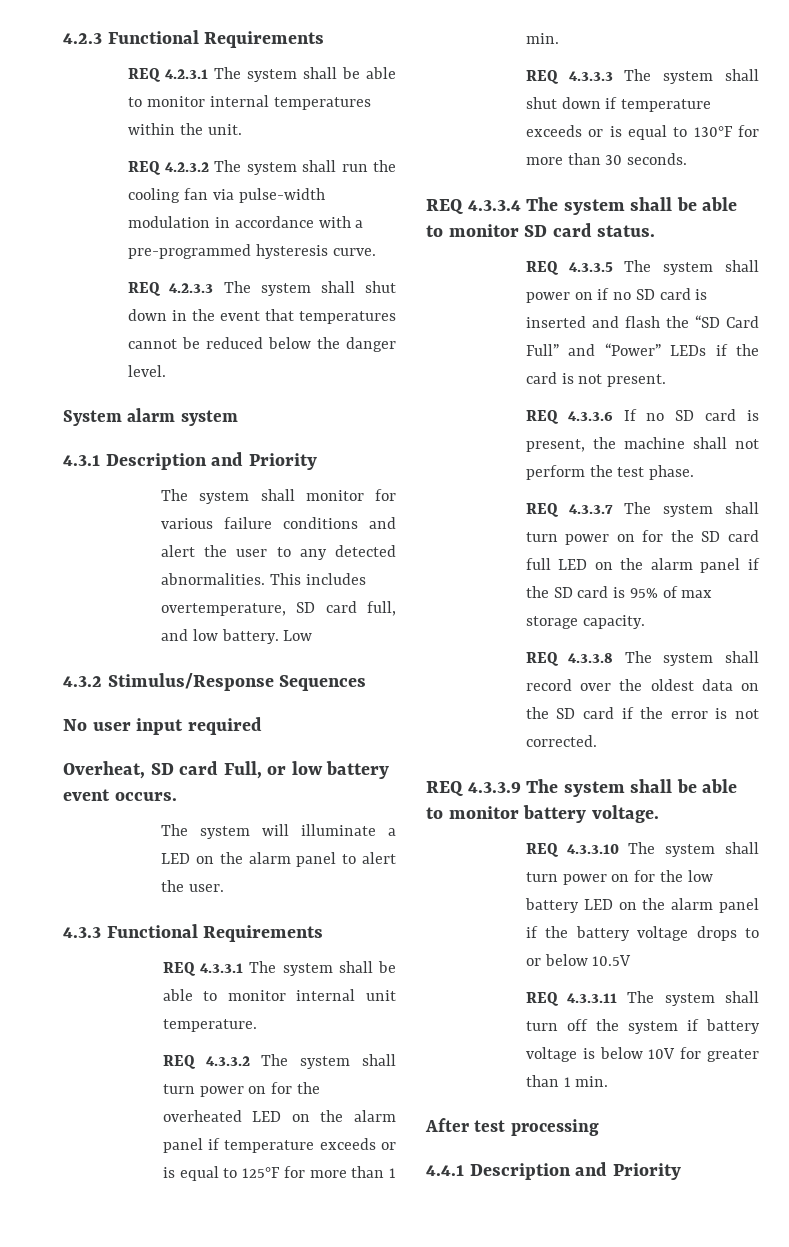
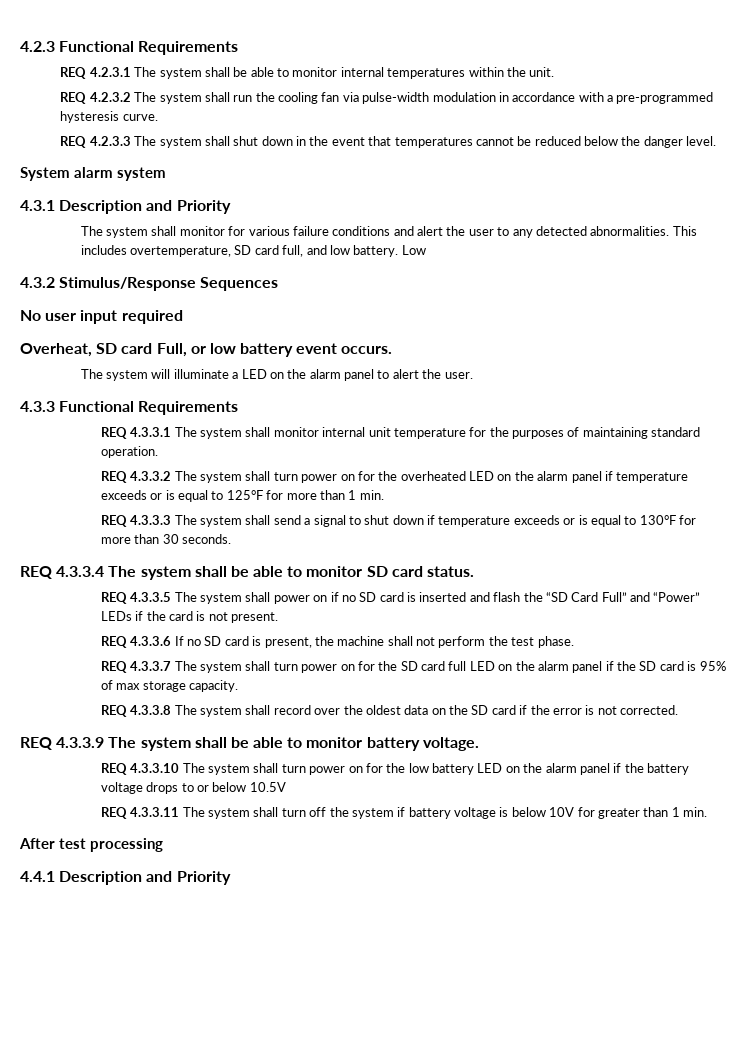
[378,961,396,973] [162,989,396,1001] [162,1019,257,1032] be able to monitor internal unit temperature. -> [273,427,701,439] [100,446,158,458] monitor internal unit temperature for the purposes of maintaining standard operation.
(759, 75) none -> [273,515,361,527] send a signal to

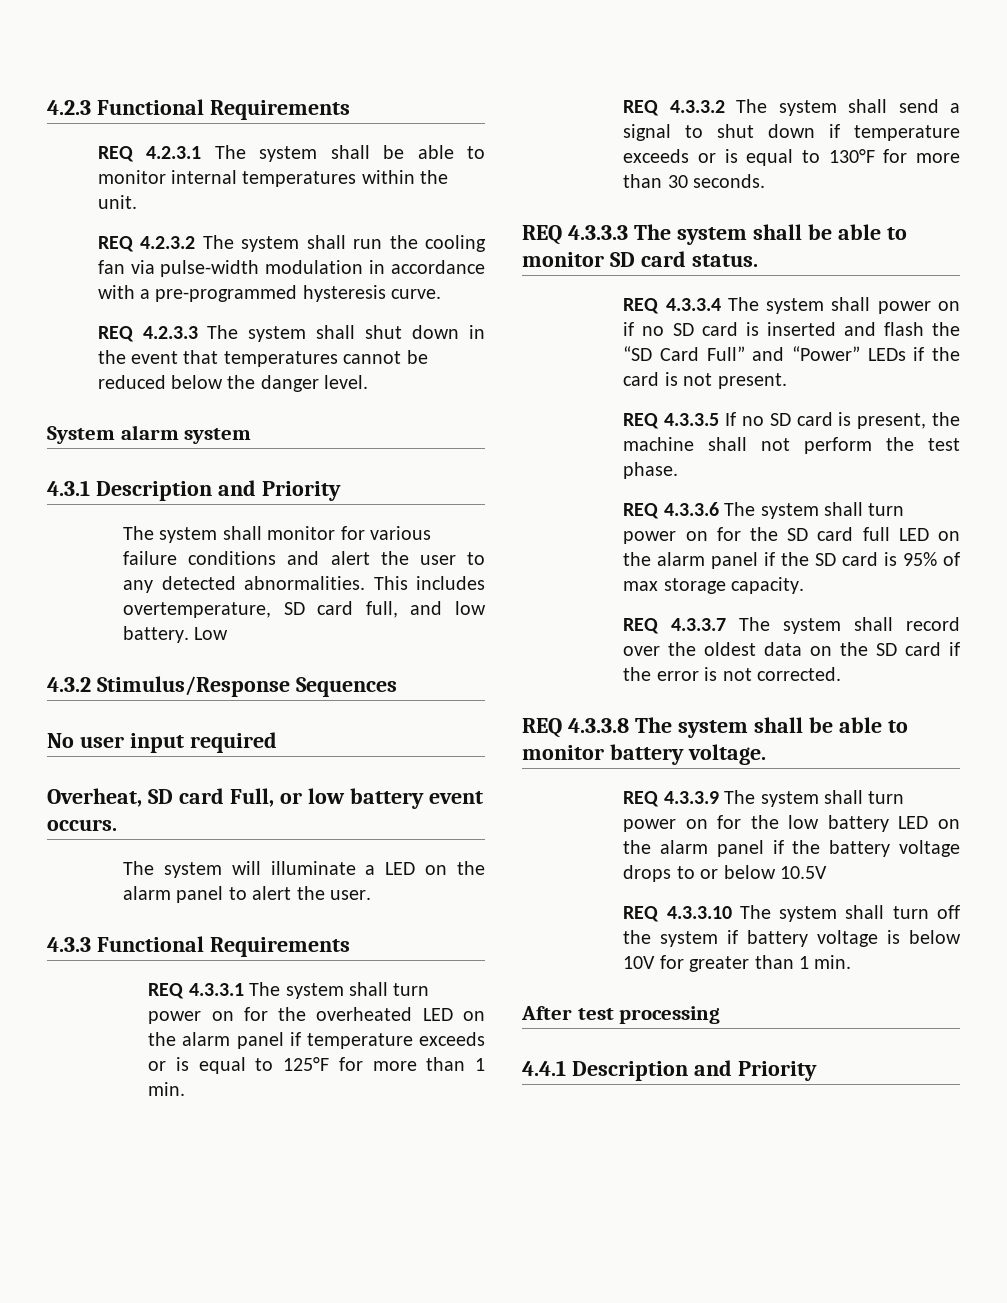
[273,427,701,439] [100,446,158,458] [100,471,271,483] monitor internal unit temperature for the purposes of maintaining standard operation. // REQ 4.3.3.2 The system shall -> (388, 989) none
[130,515,172,525] 4.3.3.3 -> [669,100,725,113] 4.3.3.2
[56,566,105,577] 4.3.3.4 -> [567,225,628,240] 4.3.3.3
[130,592,172,602] 4.3.3.5 -> [665,298,721,311] 4.3.3.4
[130,636,172,646] 4.3.3.6 -> [664,413,720,426] 4.3.3.5
[130,661,172,671] 4.3.3.7 -> [663,502,719,516] 4.3.3.6
[130,705,172,715] 4.3.3.8 -> [671,618,727,631] 4.3.3.7
[56,737,105,748] 4.3.3.9 -> [567,718,629,733] 4.3.3.8
[130,763,180,773] 4.3.3.10 -> [663,791,719,804] 4.3.3.9
[130,807,180,817] 4.3.3.11 -> [666,906,732,919] 4.3.3.10

